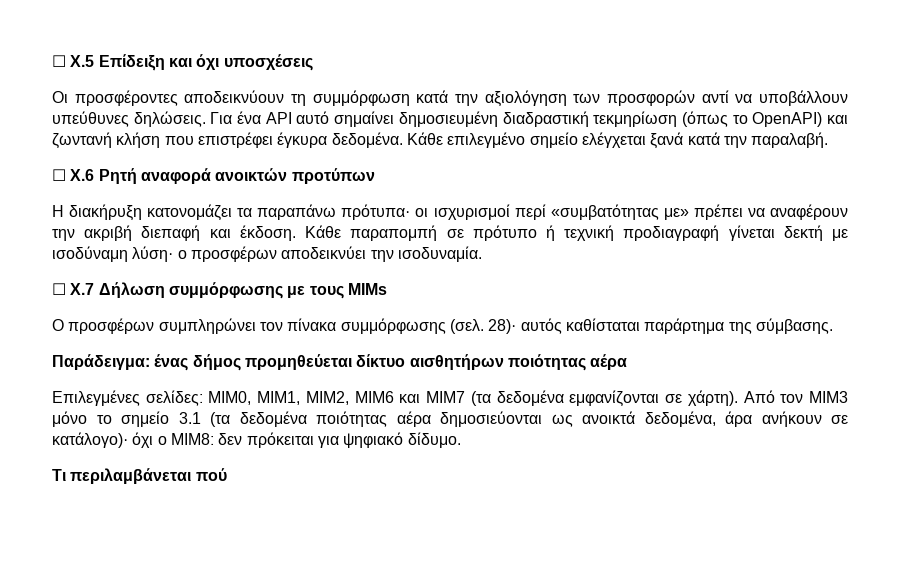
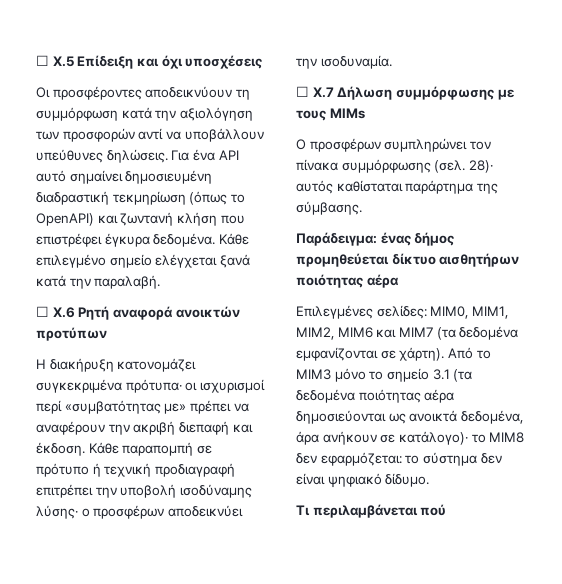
[237,204,337,220] τα παραπάνω -> [36,379,122,393] συγκεκριμένα
[728,225,848,241] [52,246,174,262] γίνεται δεκτή με ισοδύναμη λύση· -> [36,484,252,498] [36,505,78,519] επιτρέπει την υποβολή ισοδύναμης λύσης·
[780,394,804,403] τον -> [476,350,491,359] το
[132,432,339,448] όχι ο MIM8: δεν πρόκειται για -> [471,432,525,443] [296,452,502,466] [296,473,325,485] το MIM8 δεν εφαρμόζεται: το σύστημα δεν είναι

